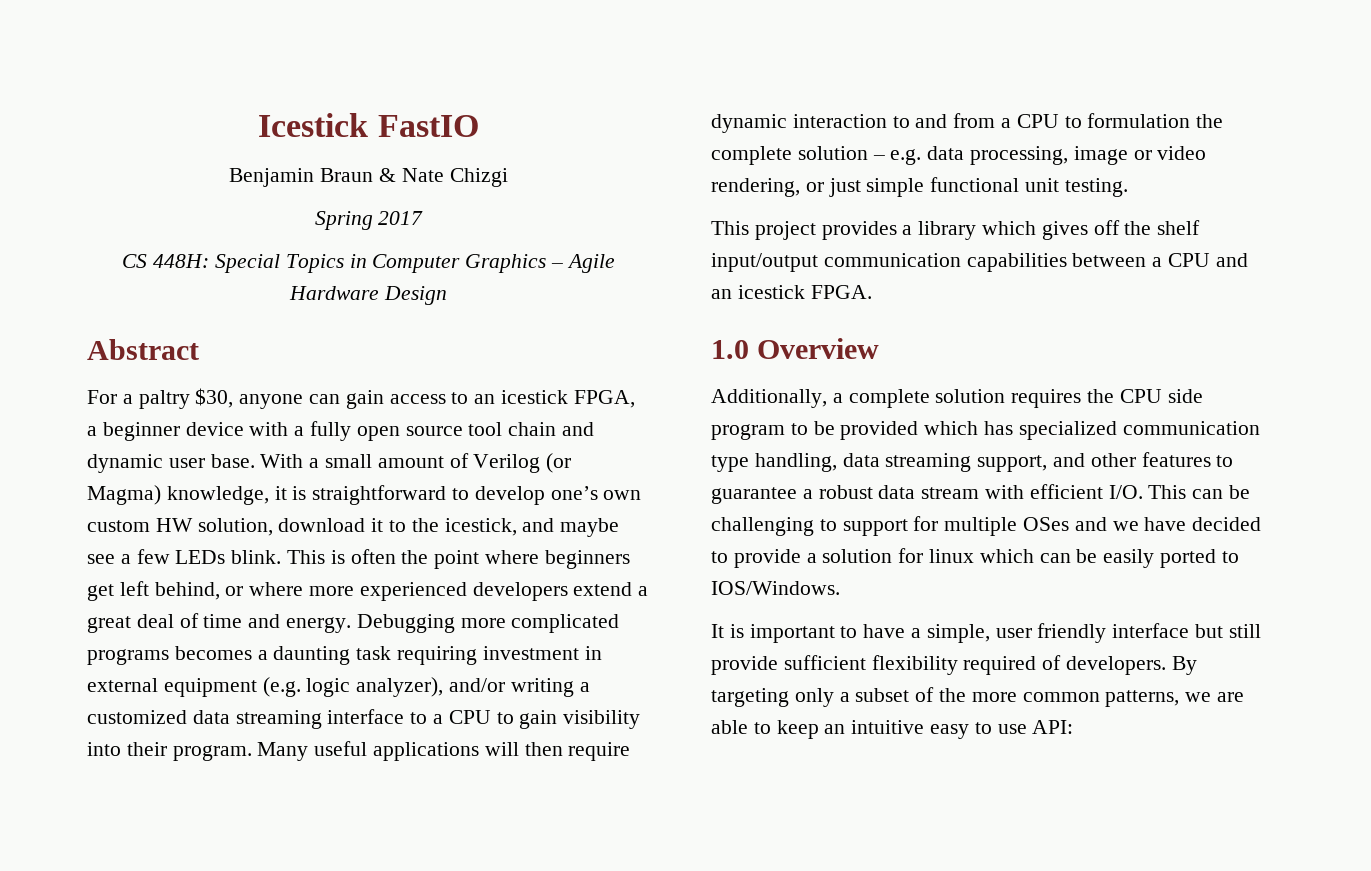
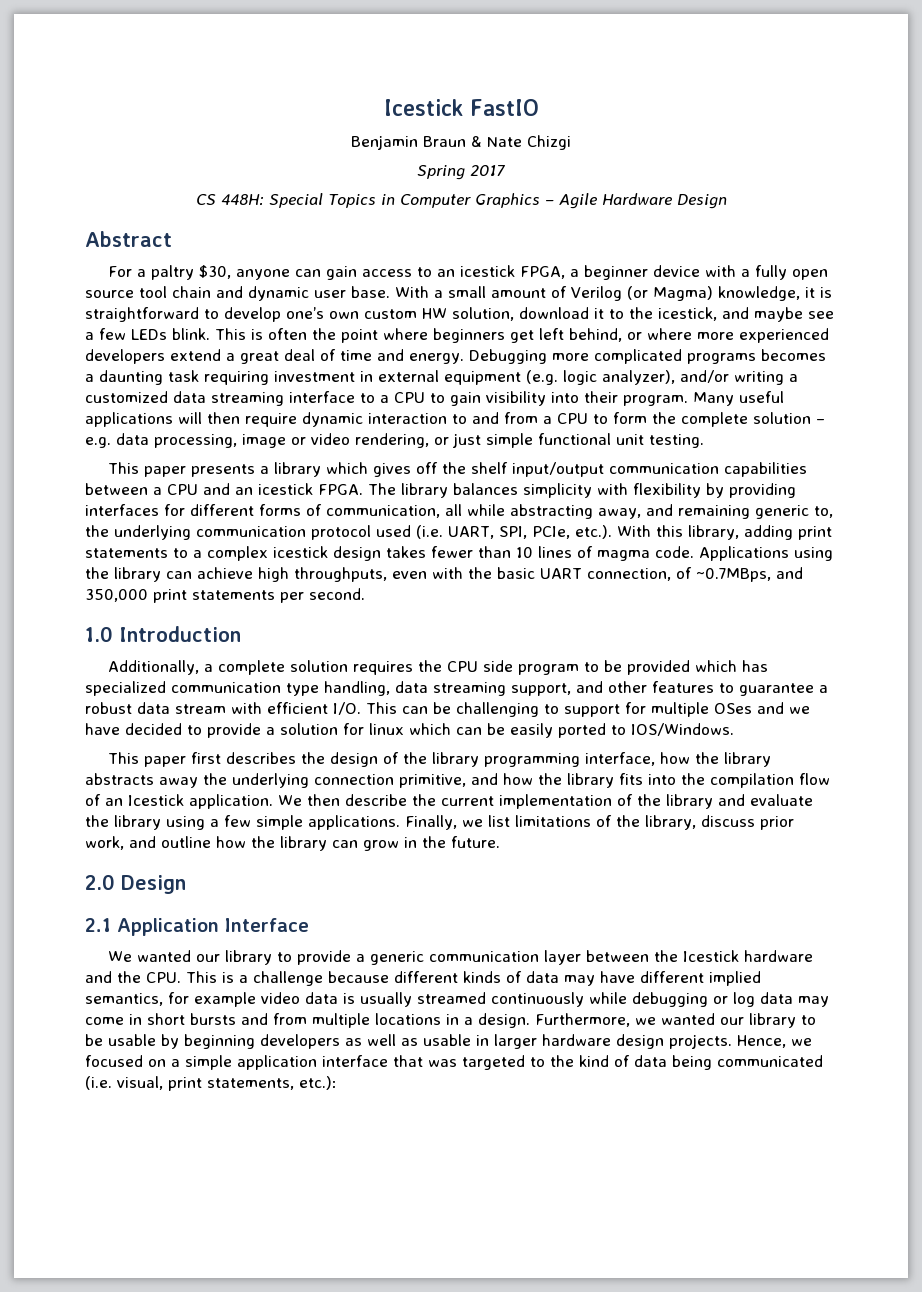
[1087,113,1191,128] formulation -> [613,412,647,424] form
[754,221,897,240] project provides -> [144,464,256,477] paper presents
(872, 292) none -> [368,483,796,498] [85,504,833,519] [85,525,832,540] [85,546,833,561] [85,567,803,582] [85,588,365,603] The library balances simplicity with flexibility by providing interfaces for different forms of communication, all while abstracting away, and remaining generic to, the underlying communication protocol used (i.e. UART, SPI, PCIe, etc.). With this library, adding print statements to a complex icestick design takes fewer than 10 lines of magma code. Applications using the library can achieve high throughputs, even with the basic UART connection, of ~0.7MBps, and 350,000 print statements per second.
[757,338,880,359] Overview -> [119,626,241,642] Introduction
[711,623,1261,643] [711,655,1197,675] [711,687,1245,707] [711,720,1074,739] It is important to have a simple, user friendly interface but still provide sufficient flexibility required of developers. By targeting only a subset of the more common patterns, we are able to keep an intuitive easy to use API: -> [108,752,772,767] [85,773,830,788] [85,794,813,809] [85,815,794,830] [85,836,500,851] [85,874,186,894] [85,918,309,936] [108,950,814,965] [85,971,761,986] [85,992,829,1007] [85,1013,816,1028] [85,1034,812,1049] [85,1055,823,1070] [85,1076,337,1091] This paper first describes the design of the library programming interface, how the library abstracts away the underlying connection primitive, and how the library fits into the compilation flow of an Icestick application. We then describe the current implementation of the library and evaluate the library using a few simple applications. Finally, we list limitations of the library, discuss prior work, and outline how the library can grow in the future. // 2.0 Design // 2.1 Application Interface // We wanted our library to provide a generic communication layer between the Icestick hardware and the CPU. This is a challenge because different kinds of data may have different implied semantics, for example video data is usually streamed continuously while debugging or log data may come in short bursts and from multiple locations in a design. Furthermore, we wanted our library to be usable by beginning developers as well as usable in larger hardware design projects. Hence, we focused on a simple application interface that was targeted to the kind of data being communicated (i.e. visual, print statements, etc.):

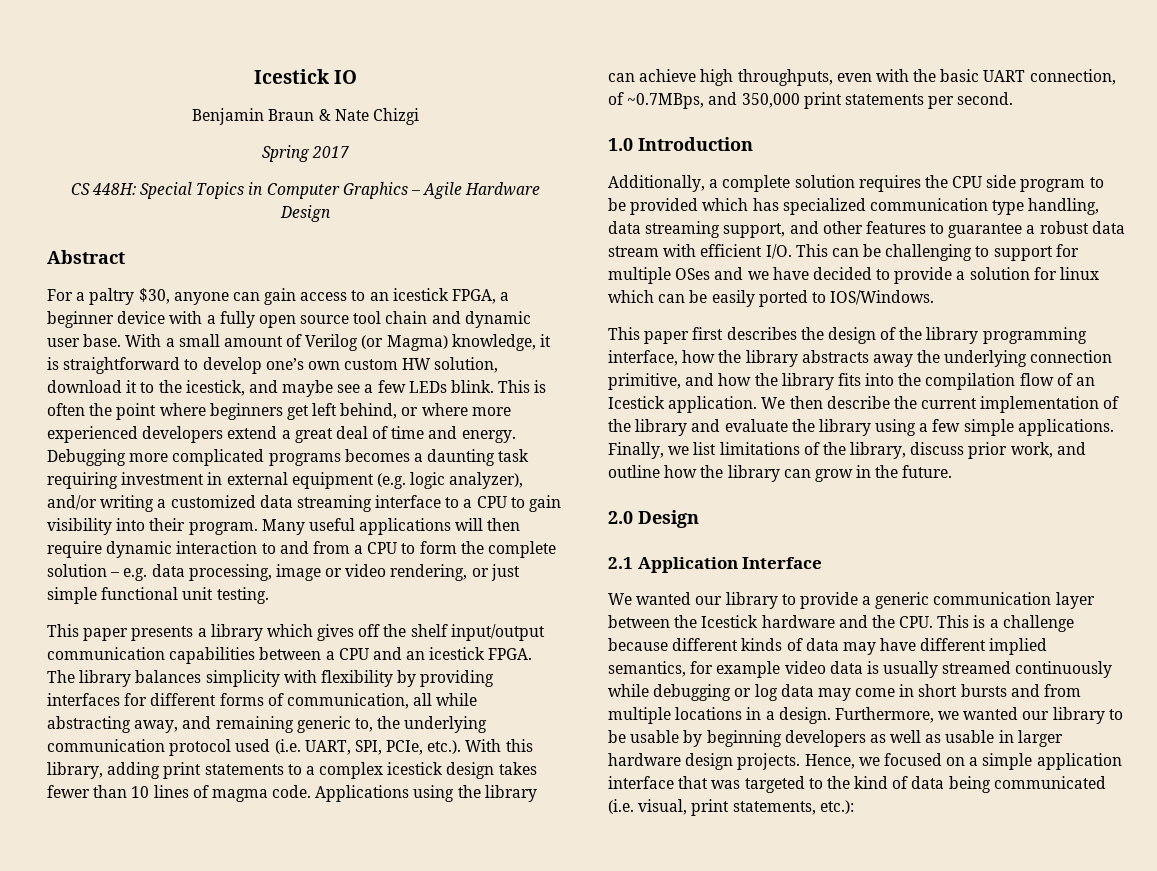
[383,99,539,116] Icestick FastIO -> [253,69,358,84] Icestick IO

